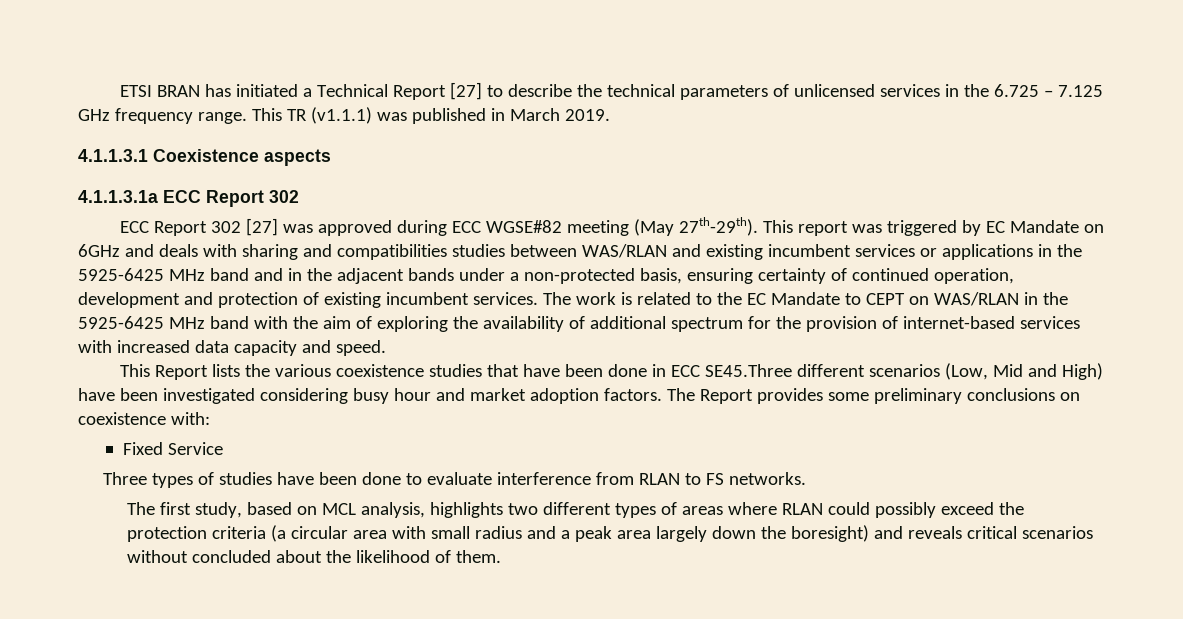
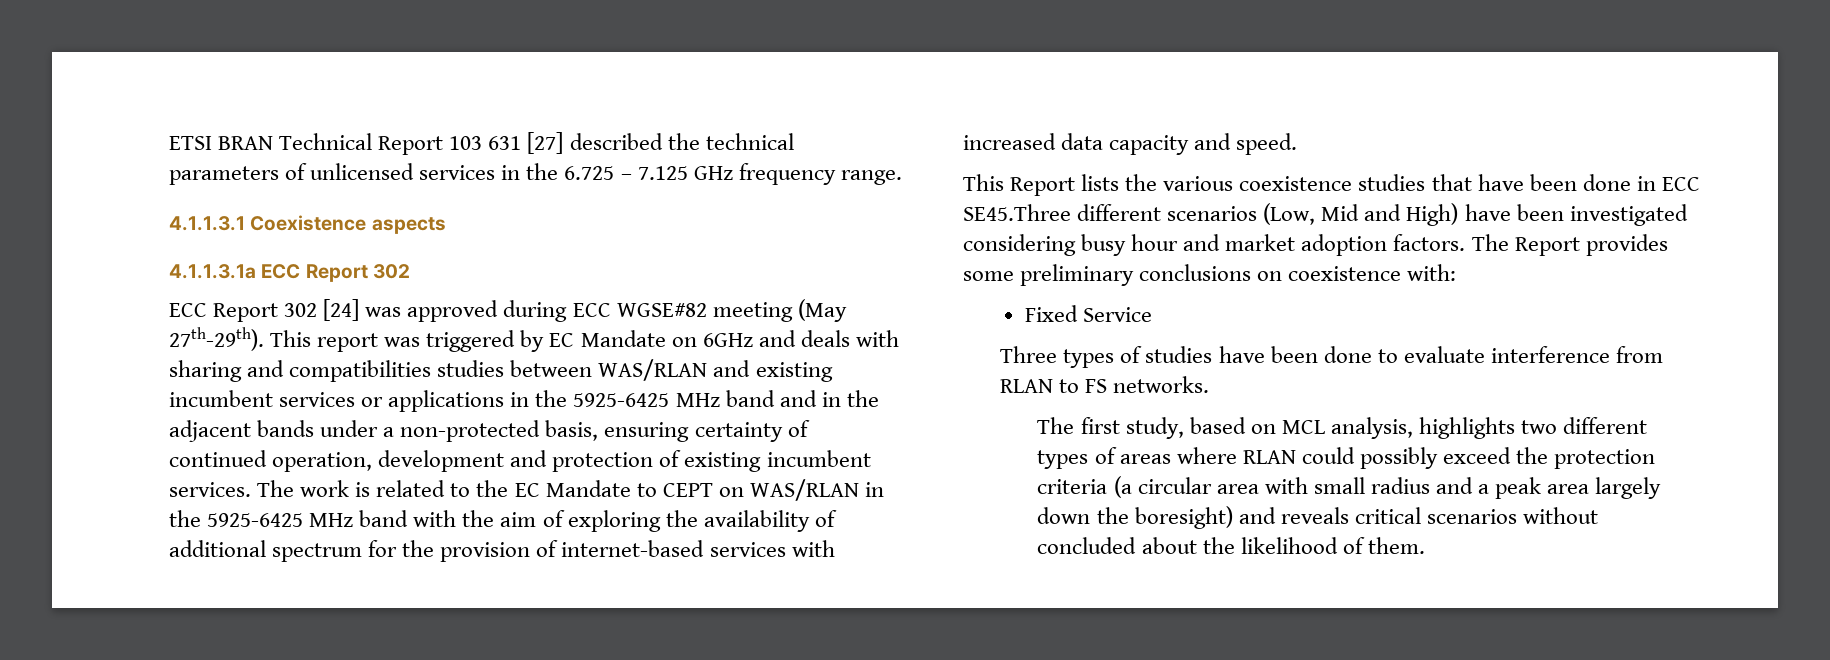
[205,82,573,100] has initiated a Technical Report [27] to describe -> [279,132,663,155] Technical Report 103 631 [27] described
[251,107,610,124] This TR (v1.1.1) was published in March 2019. -> (902, 177) none
[246,218,279,236] [27] -> [323,299,360,321] [24]

